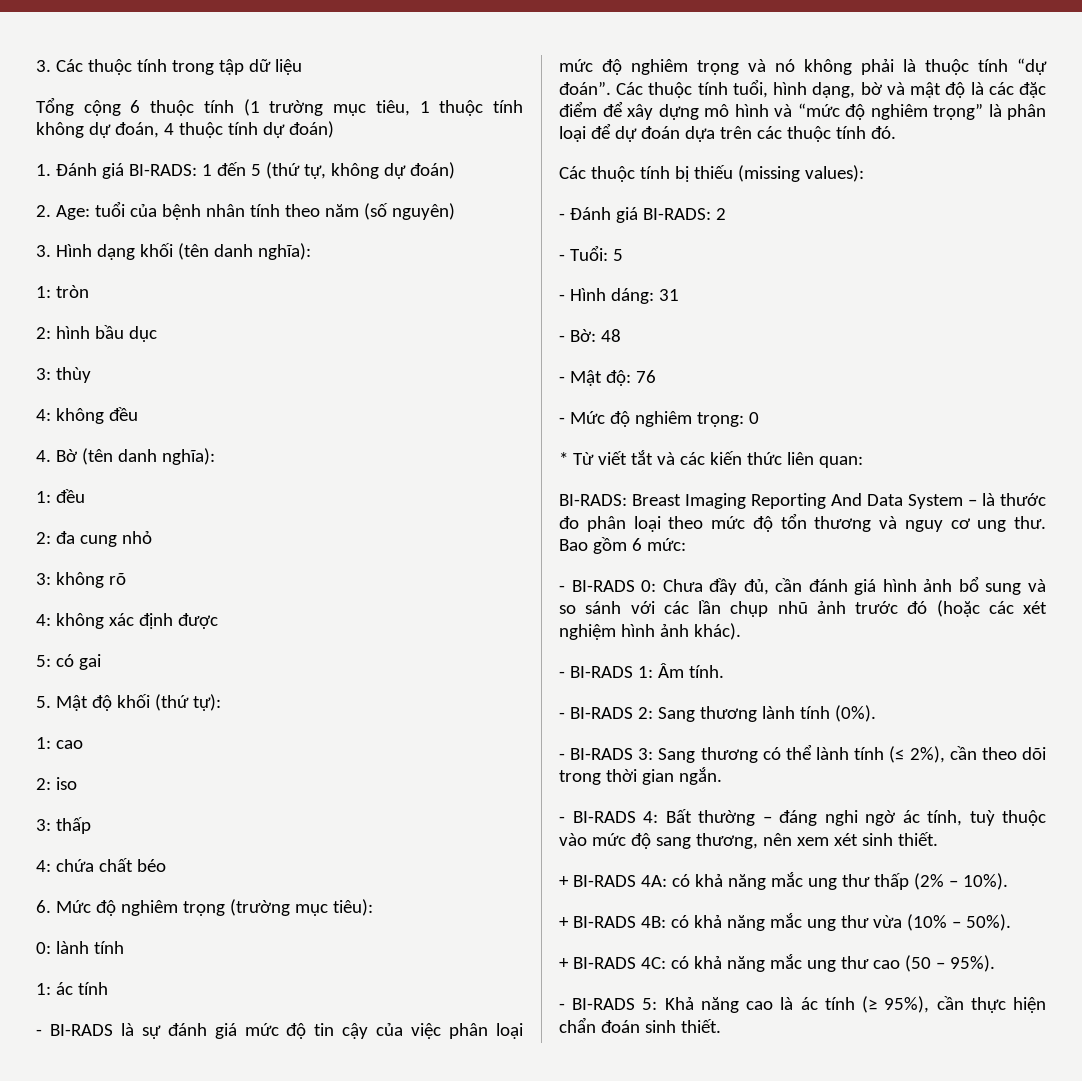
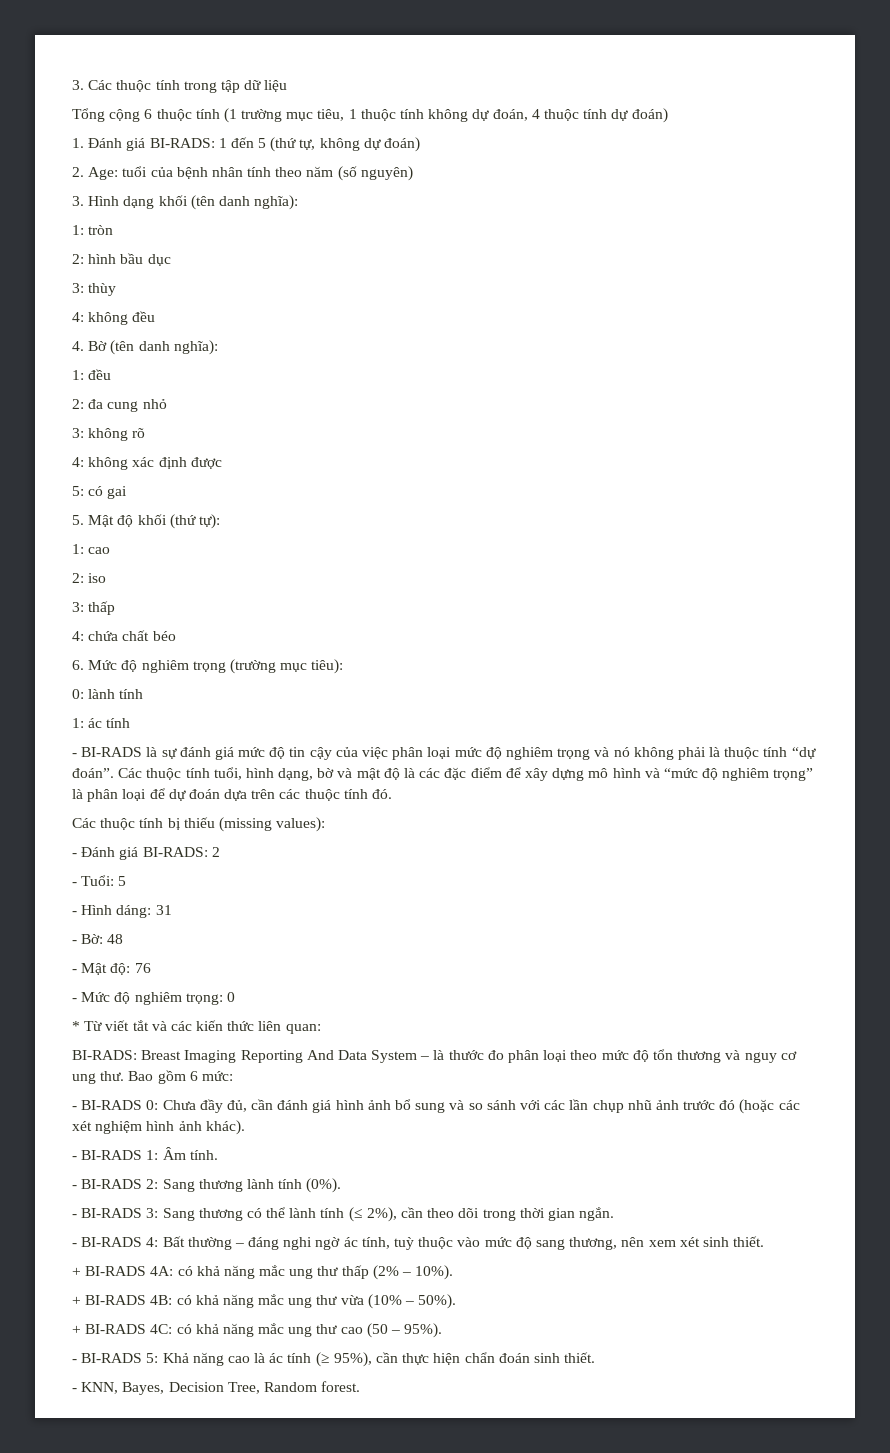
(721, 1026) none -> [72,1381,361,1395] // - KNN, Bayes, Decision Tree, Random forest.

